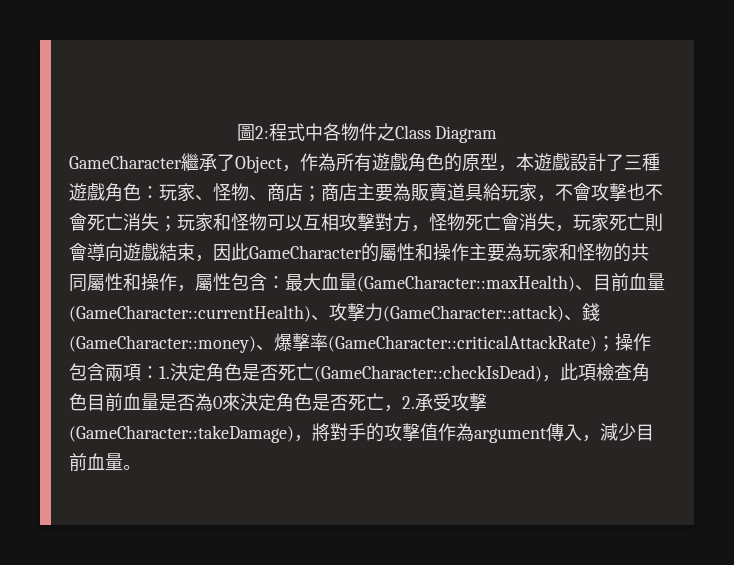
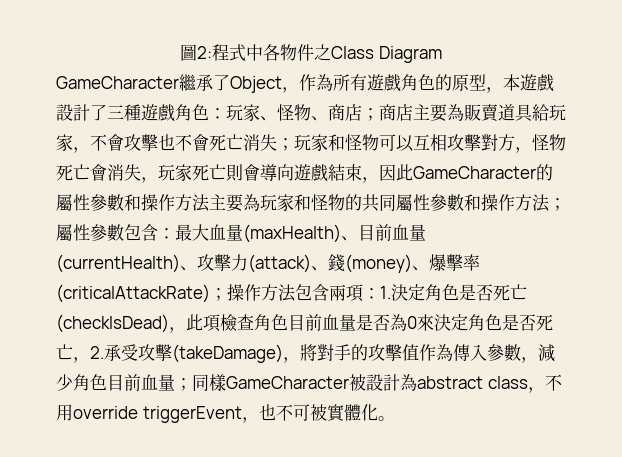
[415,243,469,261] 和操作 -> [90,194,210,212] 參數和操作方法
[123,273,231,292] 和操作，屬性 -> [430,194,566,212] [56,224,124,241] 參數和操作方法；屬性參數
[357,275,575,292] (GameCharacter::maxHealth) -> [243,224,341,243] (maxHealth)
[69,305,311,322] (GameCharacter::currentHealth) -> [56,254,180,273] (currentHealth)
[383,303,600,322] [69,333,651,353] (GameCharacter::attack)、錢(GameCharacter::money)、爆擊率(GameCharacter::criticalAttackRate)；操作 -> [248,254,480,273] [56,284,296,303] (attack)、錢(money)、爆擊率(criticalAttackRate)；操作方法
[314,365,542,382] (GameCharacter::checkIsDead) -> [56,314,169,333] (checkIsDead)
[69,425,294,443] (GameCharacter::takeDamage) -> [172,344,283,363] (takeDamage)
[474,423,654,443] [69,453,123,471] argument傳入，減少目前血量 -> [453,344,555,363] [56,374,562,393] [56,404,378,423] 傳入參數，減少角色目前血量；同樣GameCharacter被設計為abstract class，不用override triggerEvent，也不可被實體化

